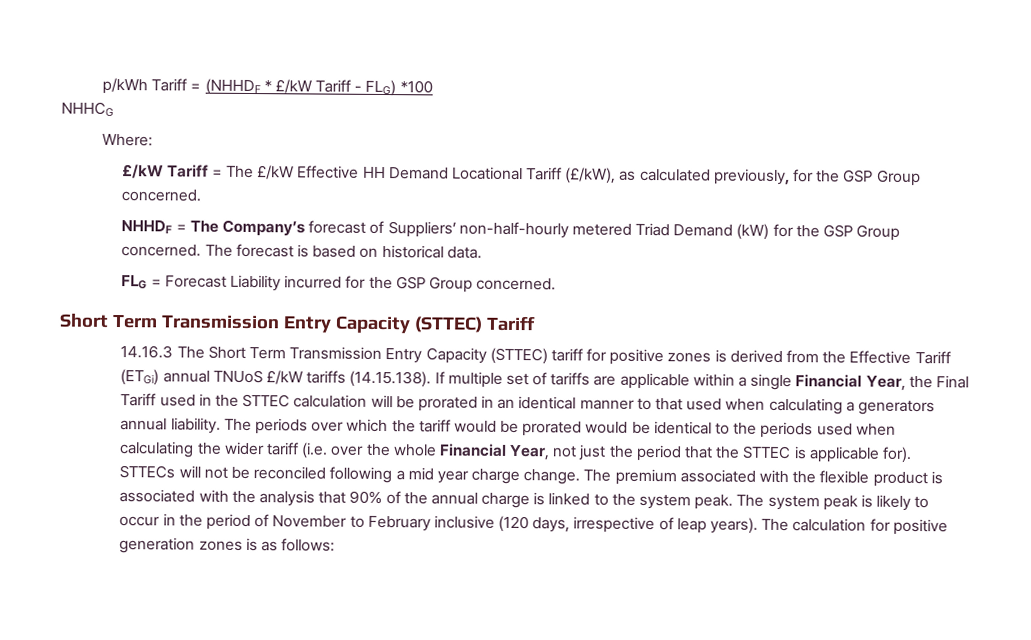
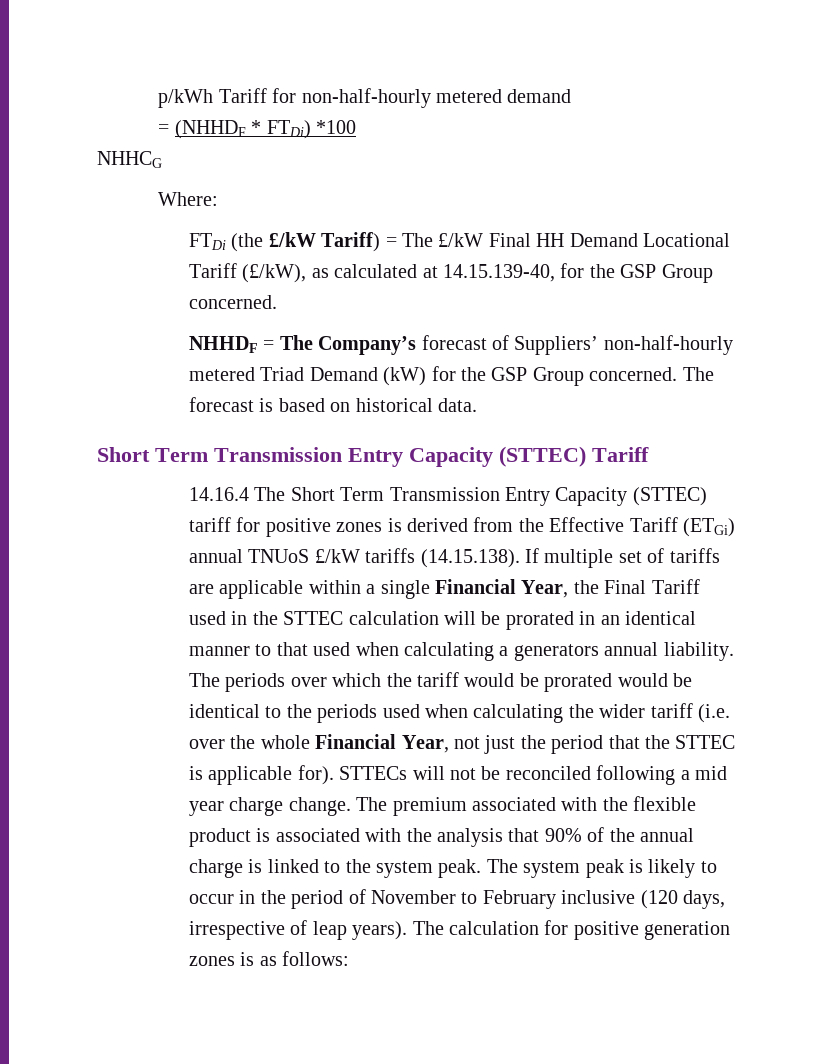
[190,78,397,97] = (NHHDF * £/kW Tariff - FLG) -> [272,88,572,108] [158,120,311,139] for non-half-hourly metered demand // = (NHHDF * FTDi)
[122,164,209,179] £/kW Tariff -> [188,232,381,252] FTDi (the £/kW Tariff)
[297,165,360,179] Effective -> [488,233,531,247] Final
[713,168,790,186] previously, -> [422,264,555,282] at 14.15.139-40,
[121,274,557,293] // FLG = Forecast Liability incurred for the GSP Group concerned. -> (477, 405) none
[120,345,174,359] 14.16.3 -> [188,487,249,501] 14.16.4

